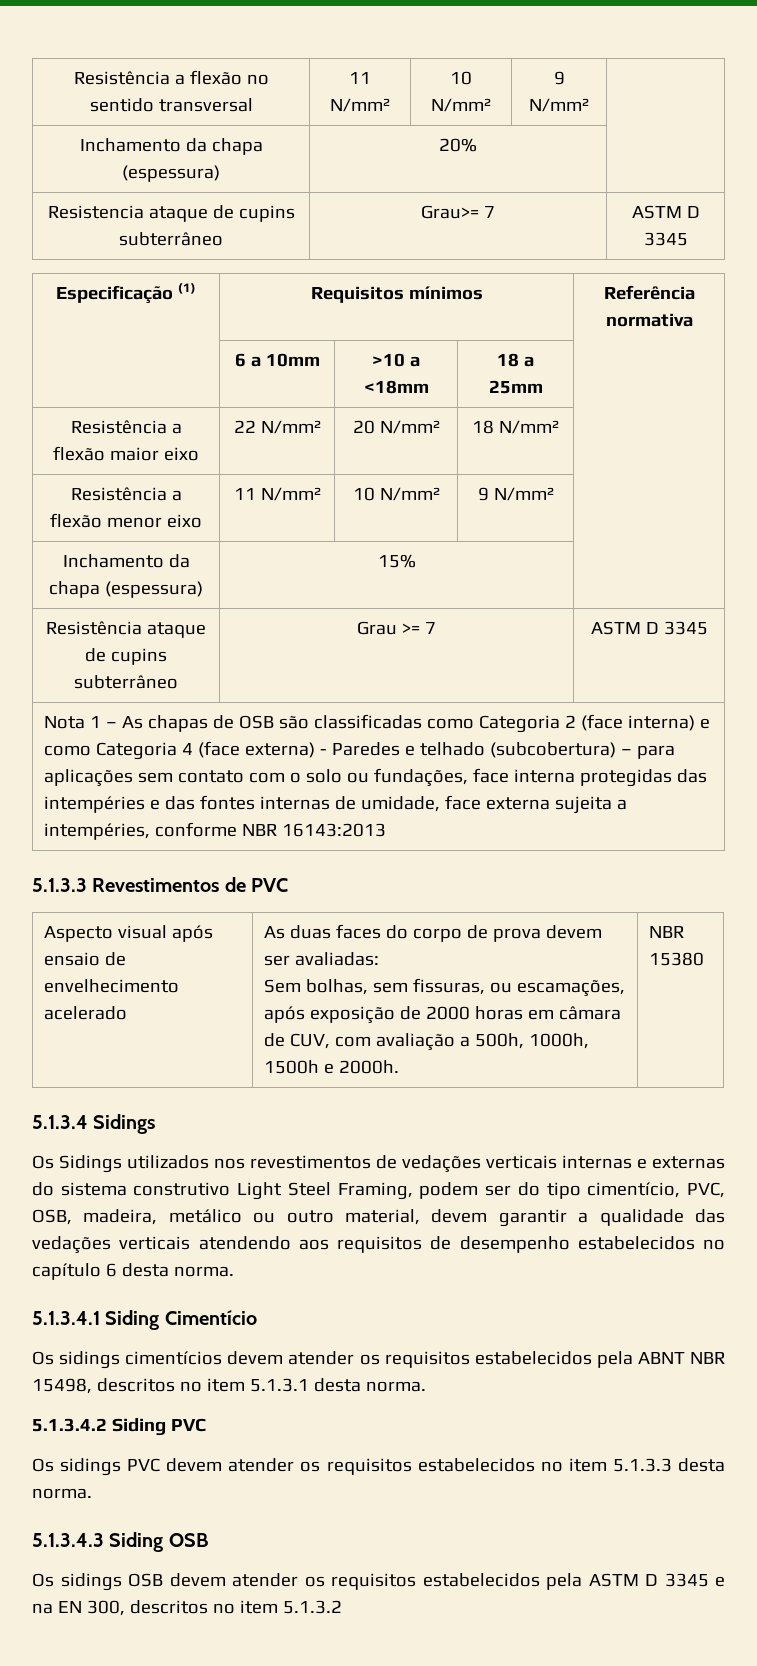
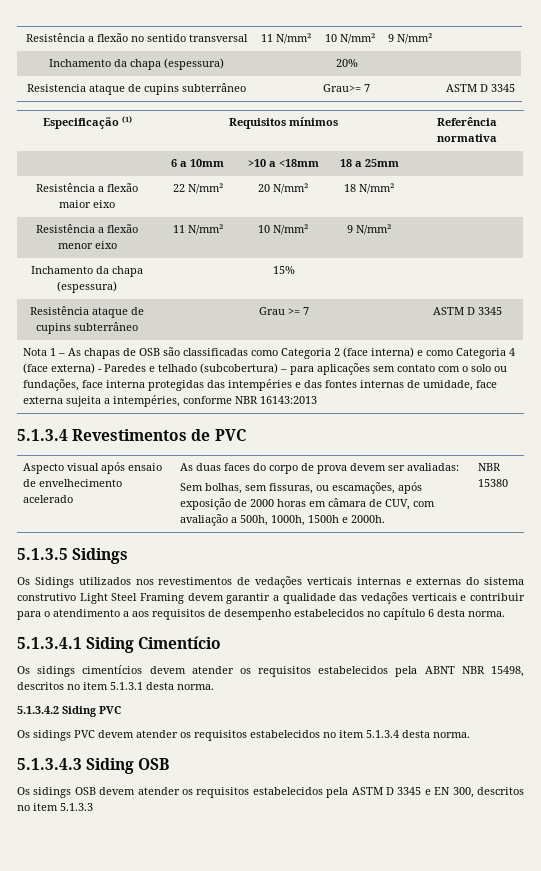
[32,878,87,892] 5.1.3.3 -> [17,429,68,441] 5.1.3.4
[32,1115,88,1129] 5.1.3.4 -> [17,548,68,560] 5.1.3.5
[337,1182,726,1200] [32,1209,420,1225] Framing, podem ser do tipo cimentício, PVC, OSB, madeira, metálico ou outro material, -> [140,593,184,604] Framing
[198,1236,291,1250] atendendo -> [460,593,526,601] [17,609,129,620] e contribuir para o atendimento a
[612,1458,672,1472] 5.1.3.3 -> [366,730,399,738] 5.1.3.4
[32,1603,53,1614] na -> (431, 792) none
[282,1600,342,1614] 5.1.3.2 -> [60,803,93,811] 5.1.3.3

